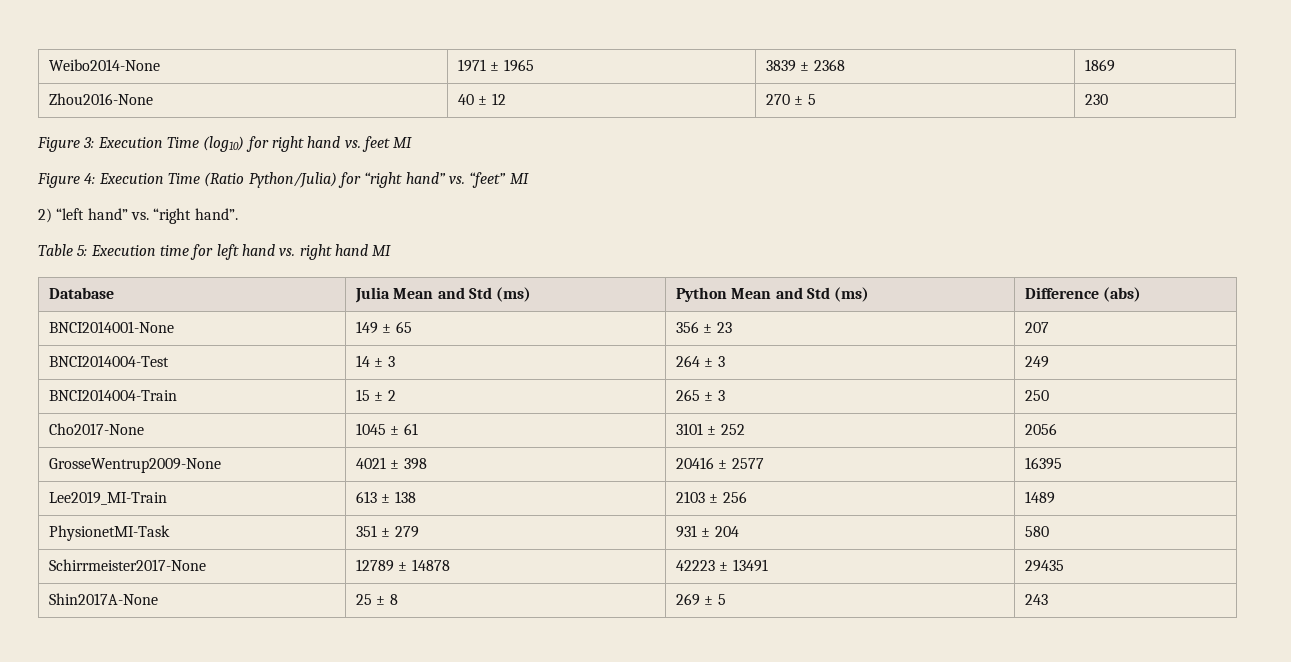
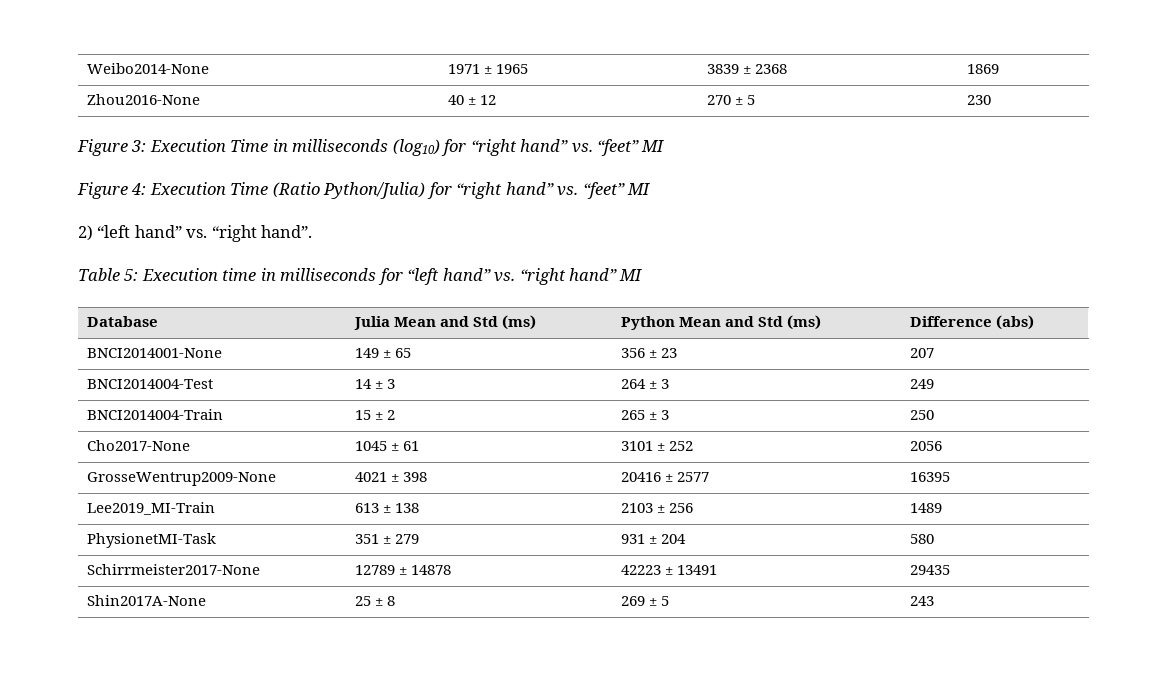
[203,136,390,152] (log10) for right hand vs. feet -> [272,139,640,156] in milliseconds (log10) for “right hand” vs. “feet”
[190,244,368,260] for left hand vs. right hand -> [260,268,618,285] in milliseconds for “left hand” vs. “right hand”

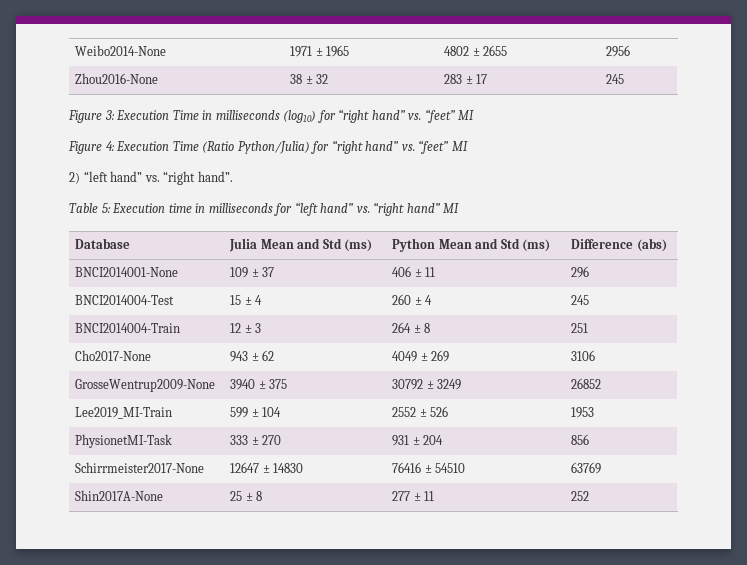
[706,64,787,74] [966,64,999,74] [86,94,200,105] [447,95,496,105] [706,95,755,105] [966,95,991,105] 3839 ± 2368 | 1869 // Zhou2016-None | 40 ± 12 | 270 ± 5 | 230 -> [444,45,508,56] [606,45,631,57] [75,73,159,84] [290,74,329,84] [444,74,488,84] [606,74,625,84] 4802 ± 2655 | 2956 // Zhou2016-None | 38 ± 32 | 283 ± 17 | 245
[354,348,411,358] [620,348,677,358] [909,348,934,358] [86,379,213,389] [354,379,395,389] [620,379,669,389] [909,379,934,389] [86,409,223,420] [354,410,395,420] [620,410,669,420] [909,410,934,420] [86,440,190,451] [354,441,419,451] [620,441,693,451] [909,441,942,451] [86,472,276,486] [354,472,427,482] [620,472,709,482] [909,472,950,482] [86,502,215,515] [354,503,419,513] [620,503,693,513] [909,503,942,513] [86,533,216,548] [354,534,419,544] 149 ± 65 | 356 ± 23 | 207 // BNCI2014004-Test | 14 ± 3 | 264 ± 3 | 249 // BNCI2014004-Train | 15 ± 2 | 265 ± 3 | 250 // Cho2017-None | 1045 ± 61 | 3101 ± 252 | 2056 // GrosseWentrup2009-None | 4021 ± 398 | 20416 ± 2577 | 16395 // Lee2019_MI-Train | 613 ± 138 | 2103 ± 256 | 1489 // PhysionetMI-Task | 351 ± 279 -> [230,267,275,278] [392,266,436,277] [571,266,590,278] [75,295,175,305] [230,295,263,305] [392,294,433,305] [571,295,590,305] [75,323,181,333] [230,323,262,333] [392,322,431,333] [571,323,589,333] [75,350,152,361] [230,350,275,362] [392,350,450,362] [571,350,596,361] [75,379,216,392] [230,379,288,390] [392,379,462,390] [571,378,602,389] [75,407,173,419] [230,407,282,418] [392,406,449,417] [571,407,595,418] [75,434,173,448] [230,435,282,445] 109 ± 37 | 406 ± 11 | 296 // BNCI2014004-Test | 15 ± 4 | 260 ± 4 | 245 // BNCI2014004-Train | 12 ± 3 | 264 ± 8 | 251 // Cho2017-None | 943 ± 62 | 4049 ± 269 | 3106 // GrosseWentrup2009-None | 3940 ± 375 | 30792 ± 3249 | 26852 // Lee2019_MI-Train | 599 ± 104 | 2552 ± 526 | 1953 // PhysionetMI-Task | 333 ± 270
[909,534,934,544] 580 -> [571,434,590,445] 856
[354,565,451,575] [620,565,717,575] [909,565,950,575] 12789 ± 14878 | 42223 ± 13491 | 29435 -> [230,462,304,473] [392,462,466,473] [571,462,602,474] 12647 ± 14830 | 76416 ± 54510 | 63769
[620,596,669,606] [909,596,934,606] 269 ± 5 | 243 -> [392,491,435,501] [571,491,590,501] 277 ± 11 | 252

